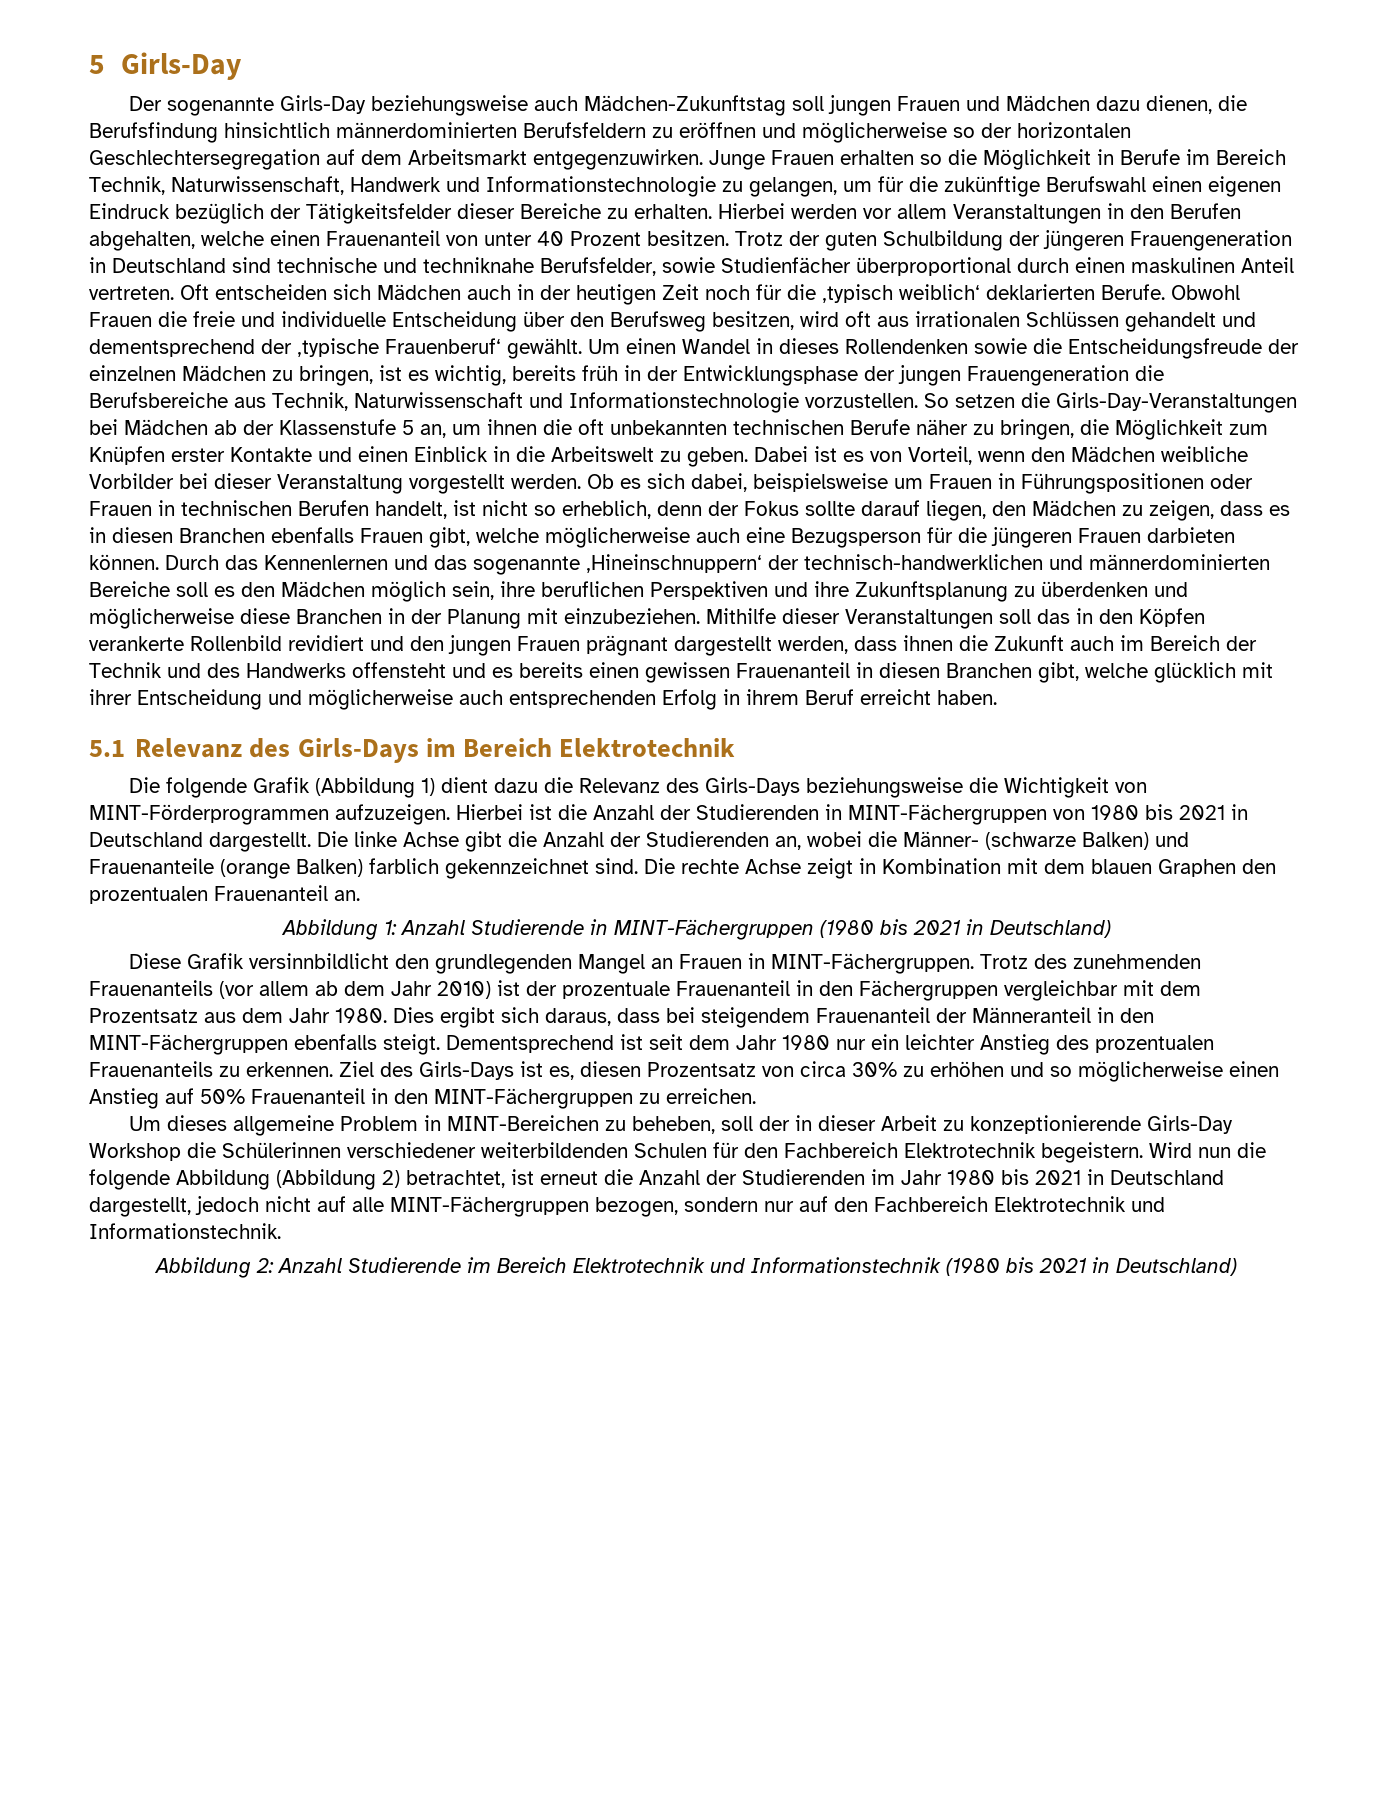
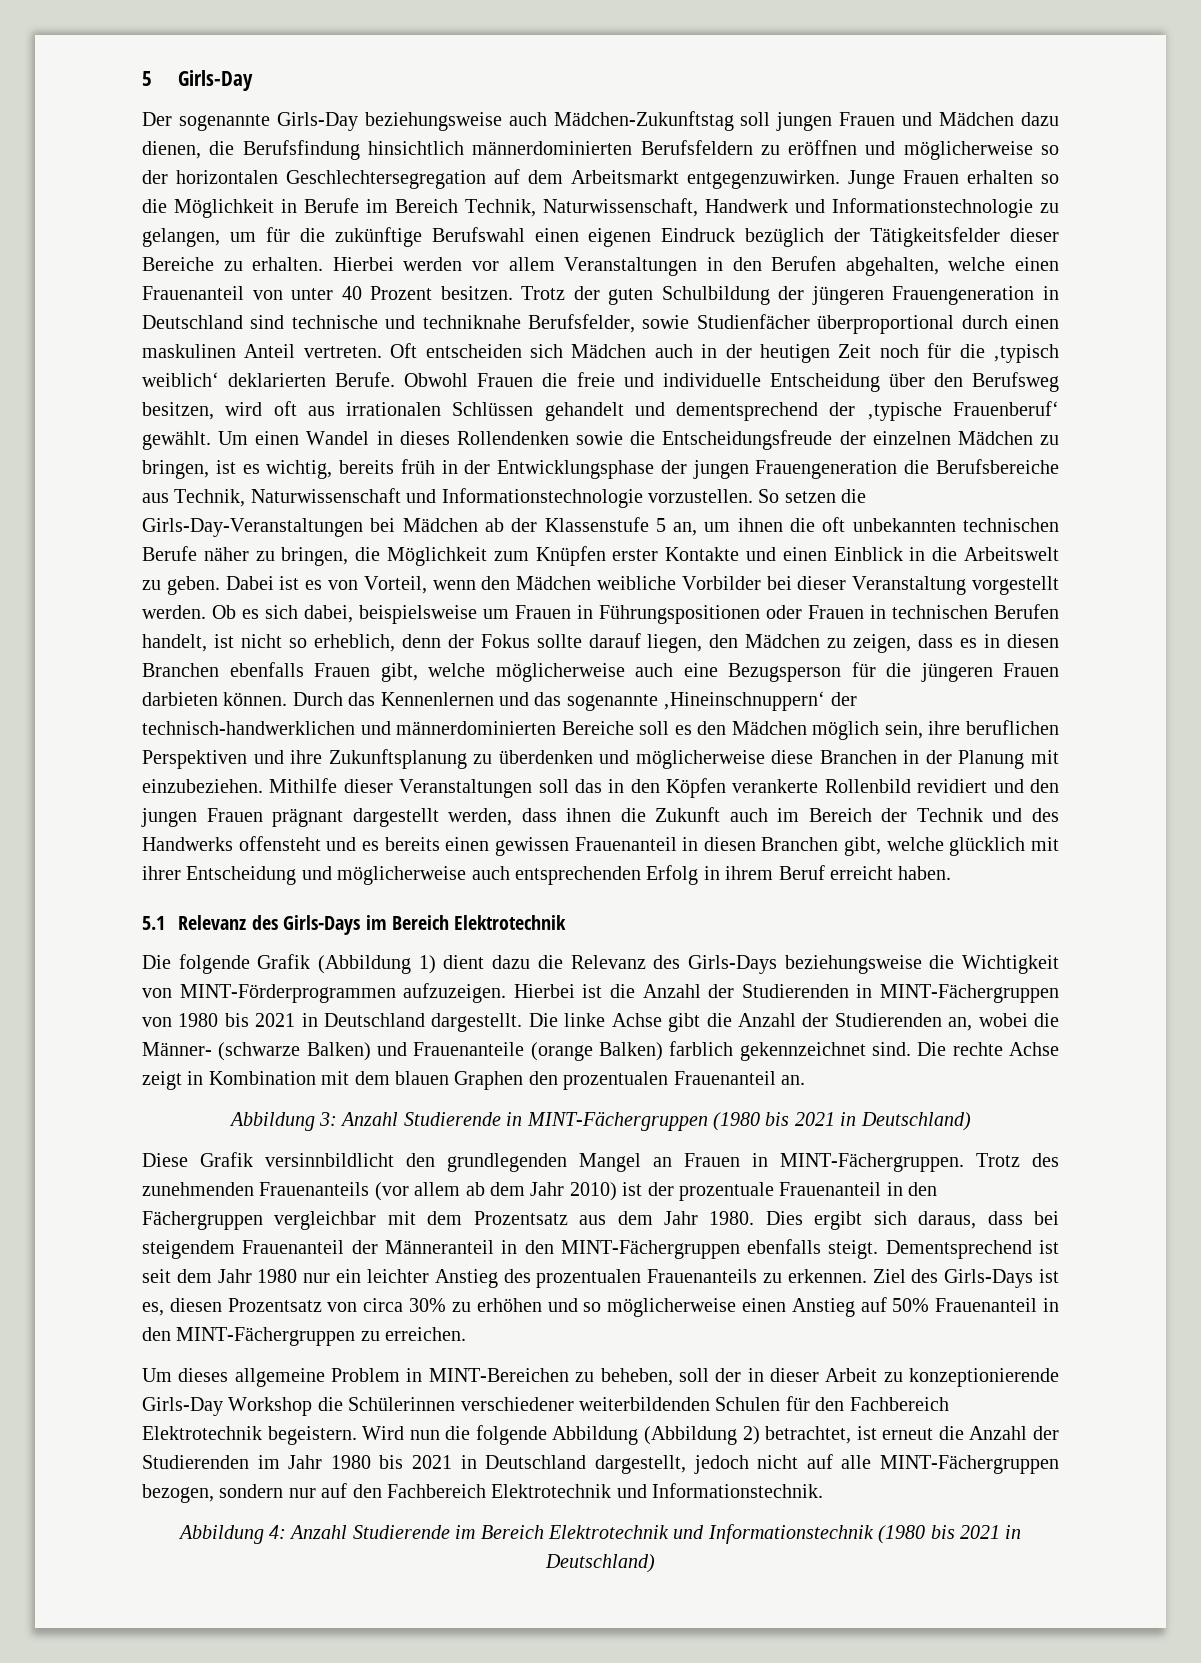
[383,920,397,935] 1: -> [318,1112,337,1126] 3:
[256,1258,274,1273] 2: -> [269,1525,286,1539] 4:

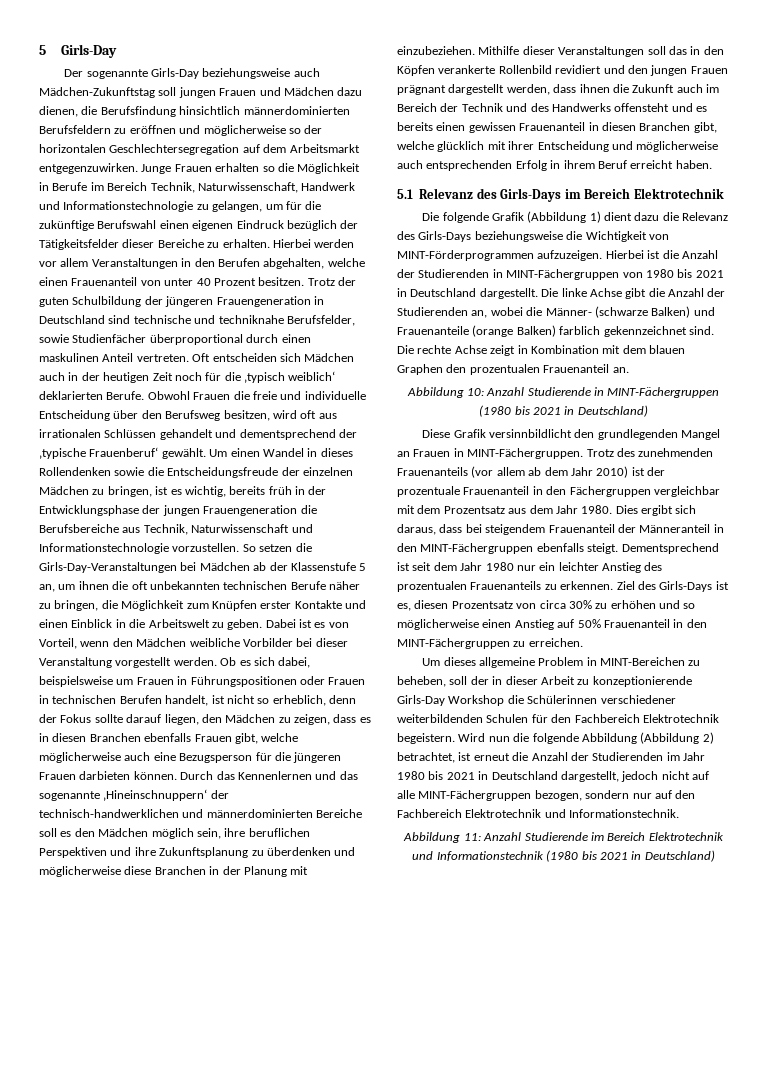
[318,1112,337,1126] 3: -> [466,388,484,396] 10:
[269,1525,286,1539] 4: -> [463,833,481,841] 11:

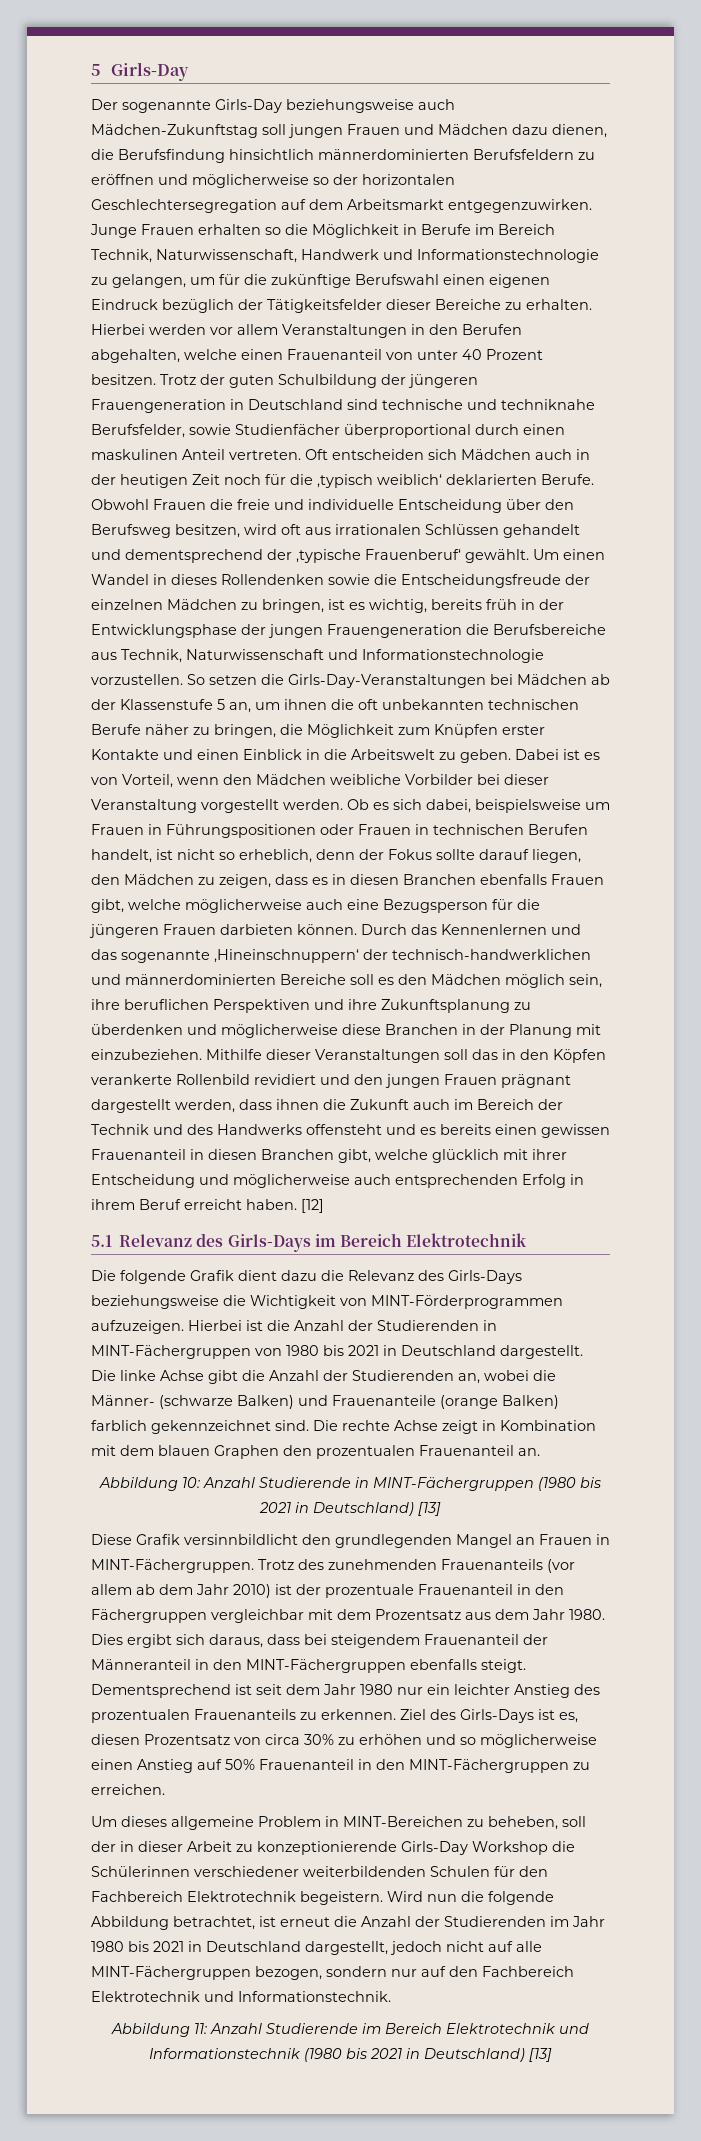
(712, 164) none -> [301,1199,324,1213] [12]
[527,211,601,223] (Abbildung 1) -> (234, 1275) none
(648, 411) none -> [418,1502,441,1516] [13]
[640,732,714,744] (Abbildung 2) -> (169, 1923) none
(715, 856) none -> [529,2048,552,2062] [13]

